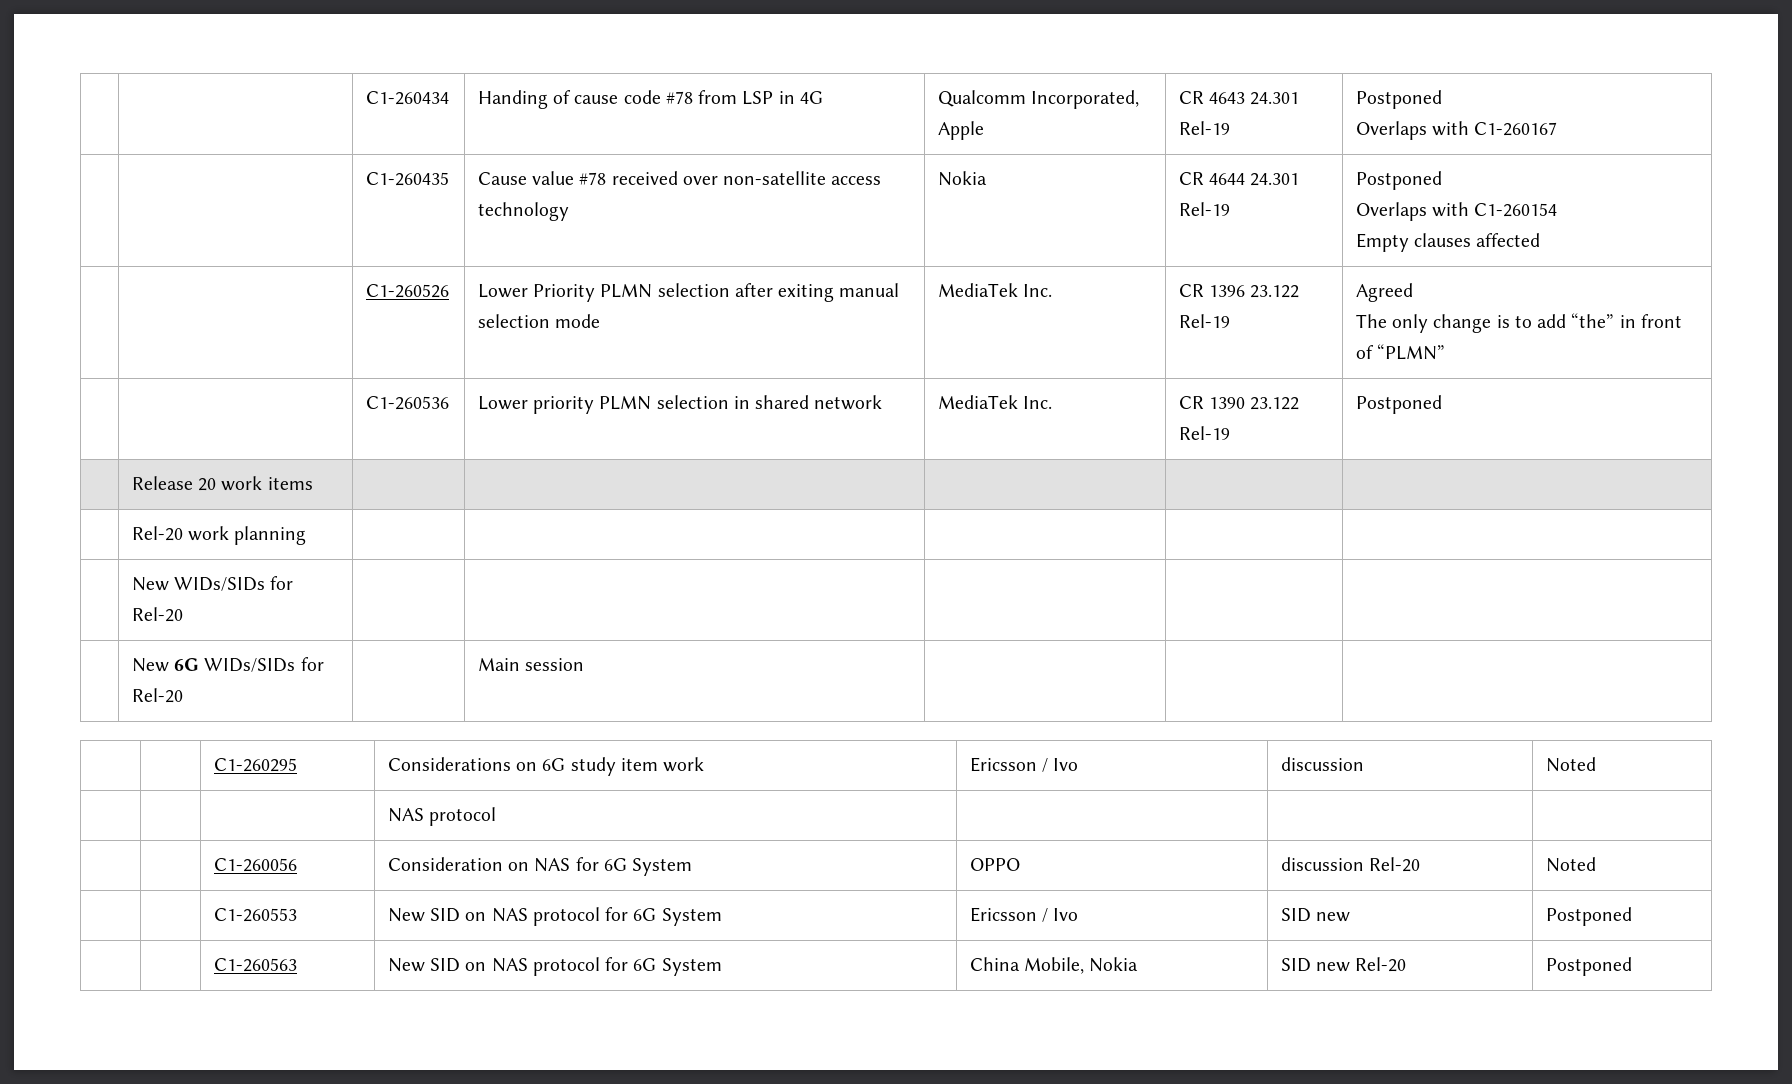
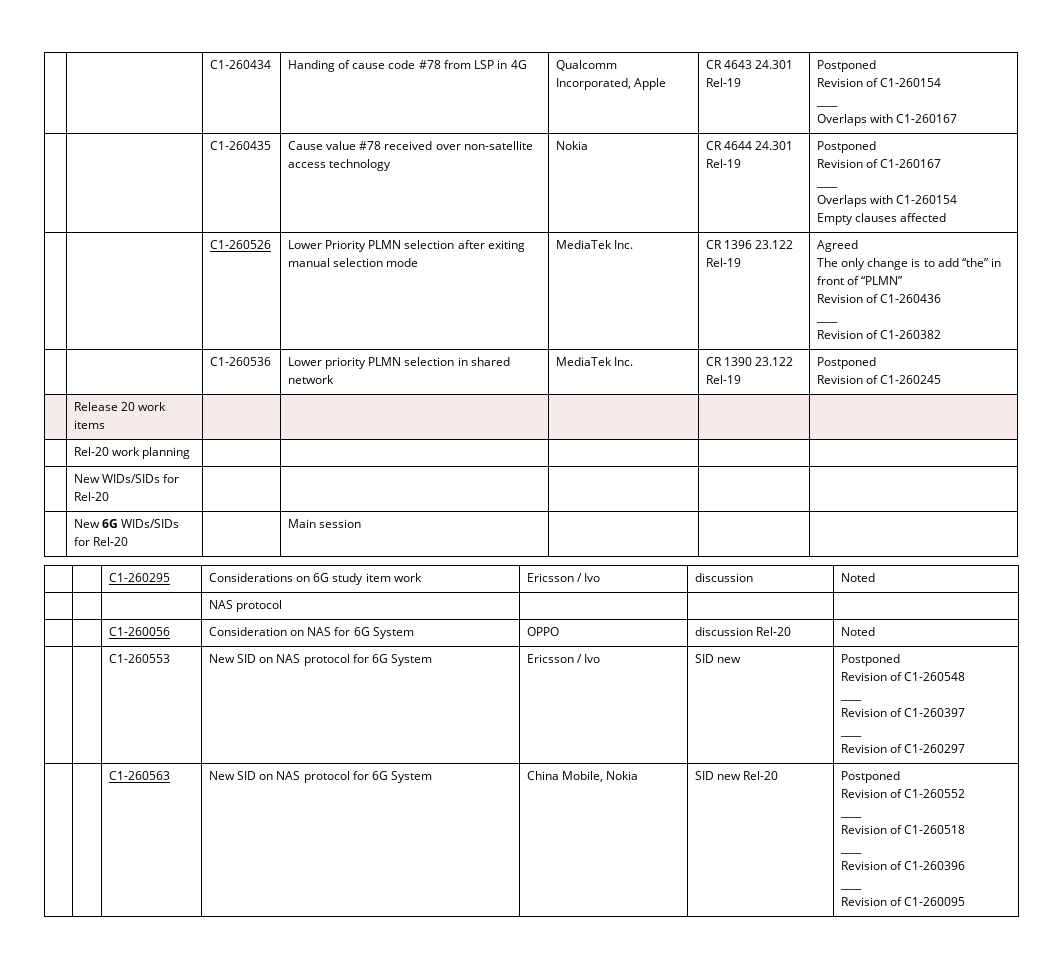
(1442, 99) none -> [816,78,942,87] [815,105,838,107] // Revision of C1-260154 // ____
(1442, 180) none -> [816,159,942,168] [815,186,838,188] // Revision of C1-260167 // ____
(1446, 352) none -> [816,294,942,303] [815,321,838,323] [816,330,942,339] // Revision of C1-260436 // ____ // Revision of C1-260382
(1442, 404) none -> [816,375,942,384] // Revision of C1-260245
(1632, 916) none -> [840,672,966,681] [839,699,862,701] [840,708,966,717] [839,735,862,737] [840,744,966,753] // Revision of C1-260548 // ____ // Revision of C1-260397 // ____ // Revision of C1-260297
(1632, 966) none -> [840,789,966,798] [839,816,862,818] [840,825,966,834] [839,852,862,854] [840,861,966,870] [839,888,862,890] [840,897,966,906] // Revision of C1-260552 // ____ // Revision of C1-260518 // ____ // Revision of C1-260396 // ____ // Revision of C1-260095

